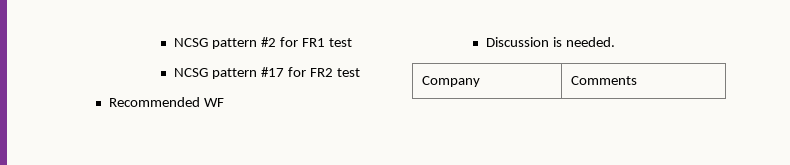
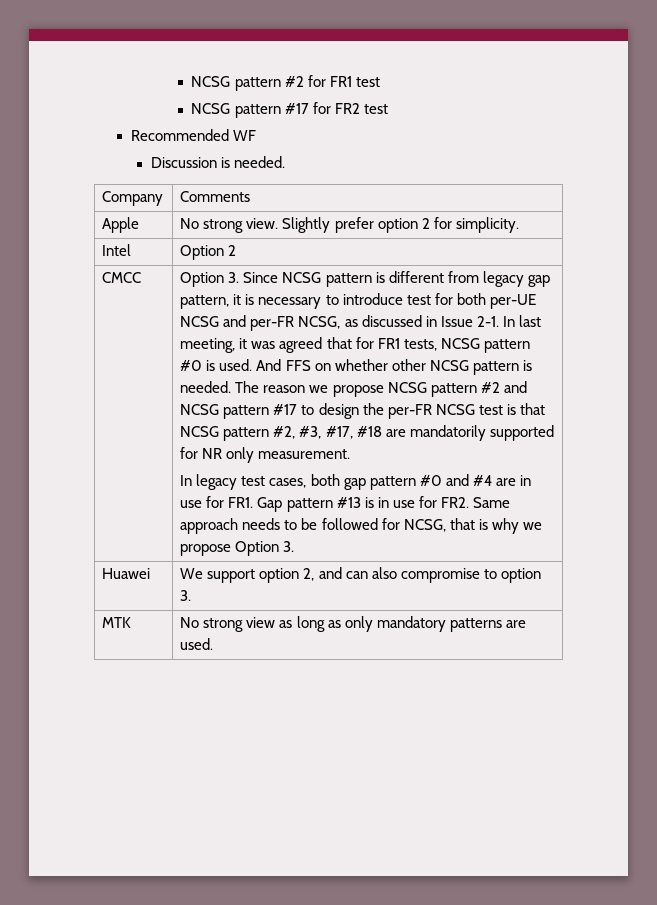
(638, 80) none -> [102,217,140,233] [180,217,519,233] [102,244,132,256] [180,245,237,260] [102,272,142,283] [180,271,550,287] [180,293,536,309] [180,315,541,331] [180,337,530,353] [180,359,532,375] [180,381,527,397] [180,403,545,419] [180,425,554,441] [180,447,351,463] [180,474,531,490] [180,496,510,512] [180,518,542,534] [180,541,295,556] [102,568,151,579] [180,567,541,583] [180,590,192,601] [102,617,132,628] [180,616,526,632] [180,638,214,650] // Apple | No strong view. Slightly prefer option 2 for simplicity. // Intel | Option 2 // CMCC | Option 3. Since NCSG pattern is different from legacy gap pattern, it is necessary to introduce test for both per-UE NCSG and per-FR NCSG, as discussed in Issue 2-1. In last meeting, it was agreed that for FR1 tests, NCSG pattern #0 is used. And FFS on whether other NCSG pattern is needed. The reason we propose NCSG pattern #2 and NCSG pattern #17 to design the per-FR NCSG test is that NCSG pattern #2, #3, #17, #18 are mandatorily supported for NR only measurement. // In legacy test cases, both gap pattern #0 and #4 are in use for FR1. Gap pattern #13 is in use for FR2. Same approach needs to be followed for NCSG, that is why we propose Option 3. // Huawei | We support option 2, and can also compromise to option 3. // MTK | No strong view as long as only mandatory patterns are used.

